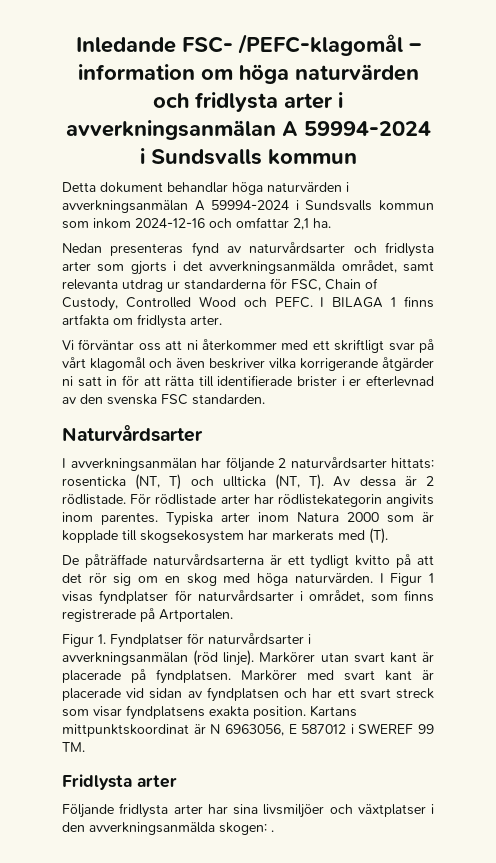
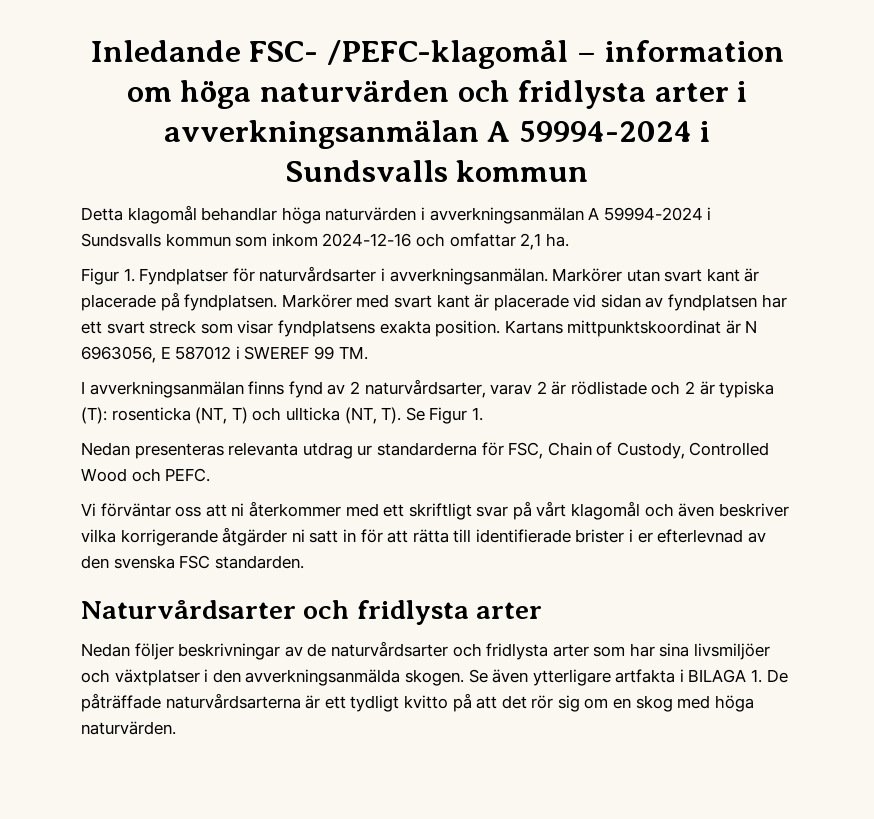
[100,182,163,193] dokument -> [127,205,197,224] klagomål
[62,242,434,257] [62,260,434,275] Nedan presenteras fynd av naturvårdsarter och fridlysta arter som gjorts i det avverkningsanmälda området, samt -> [81,266,760,285] [81,292,787,311] [81,320,758,337] [81,346,368,363] [81,379,775,398] [81,407,483,424] [81,442,224,459] Figur 1. Fyndplatser för naturvårdsarter i avverkningsanmälan. Markörer utan svart kant är placerade på fyndplatsen. Markörer med svart kant är placerade vid sidan av fyndplatsen har ett svart streck som visar fyndplatsens exakta position. Kartans mittpunktskoordinat är N 6963056, E 587012 i SWEREF 99 TM. // I avverkningsanmälan finns fynd av 2 naturvårdsarter, varav 2 är rödlistade och 2 är typiska (T): rosenticka (NT, T) och ullticka (NT, T). Se Figur 1. // Nedan presenteras
[320,296,434,308] [62,314,222,329] I BILAGA 1 finns artfakta om fridlysta arter. -> (211, 475) none
[62,457,434,472] [62,474,434,490] [62,494,434,507] [62,512,434,526] [62,528,388,544] // I avverkningsanmälan har följande 2 naturvårdsarter hittats: rosenticka (NT, T) och ullticka (NT, T). Av dessa är 2 rödlistade. För rödlistade arter har rödlistekategorin angivits inom parentes. Typiska arter inom Natura 2000 som är kopplade till skogsekosystem har markerats med (T). // -> [303,600,543,625] [81,641,771,660] [81,669,763,686] och fridlysta arter // Nedan följer beskrivningar av de naturvårdsarter och fridlysta arter som har sina livsmiljöer och växtplatser i den avverkningsanmälda skogen. Se även ytterligare artfakta i BILAGA 1.
[379,573,434,586] [62,590,434,605] [62,608,233,622] [62,633,311,648] [62,650,435,666] [62,669,434,684] [62,687,435,702] [62,705,357,720] [62,723,434,737] [62,742,85,752] [62,774,177,790] [62,803,434,818] [62,822,274,835] I Figur 1 visas fyndplatser för naturvårdsarter i området, som finns registrerade på Artportalen. // Figur 1. Fyndplatser för naturvårdsarter i avverkningsanmälan (röd linje). Markörer utan svart kant är placerade på fyndplatsen. Markörer med svart kant är placerade vid sidan av fyndplatsen och har ett svart streck som visar fyndplatsens exakta position. Kartans mittpunktskoordinat är N 6963056, E 587012 i SWEREF 99 TM. // Fridlysta arter // Följande fridlysta arter har sina livsmiljöer och växtplatser i den avverkningsanmälda skogen: . -> (176, 728) none

